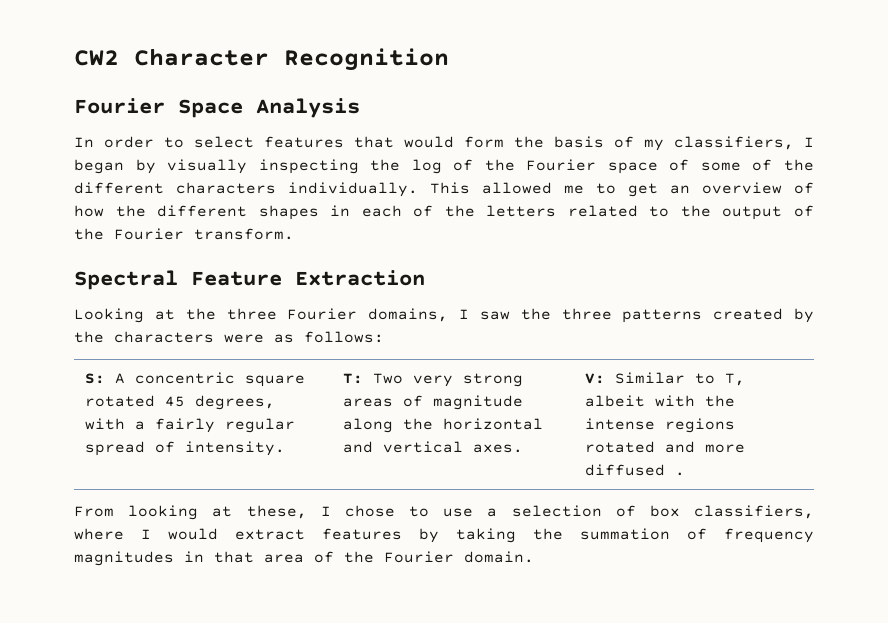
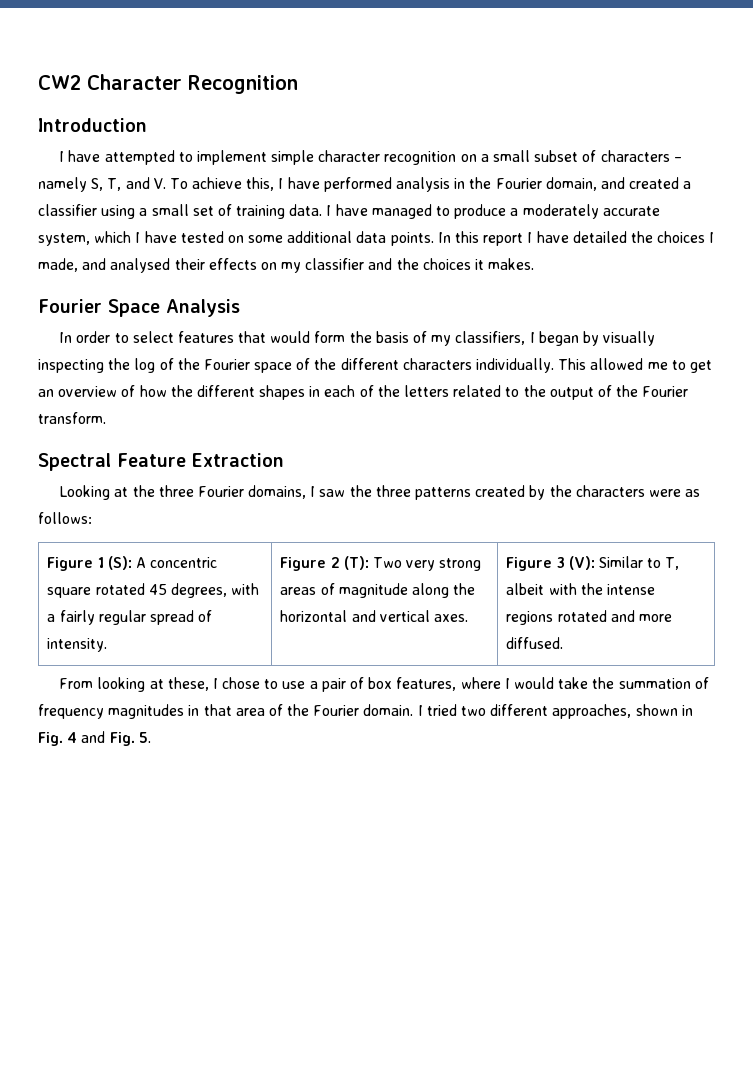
(449, 59) none -> [38,118,147,132] [59,150,682,165] [38,177,692,192] [38,204,660,219] [38,231,715,246] [38,258,535,273] // Introduction // I have attempted to implement simple character recognition on a small subset of characters – namely S, T, and V. To achieve this, I have performed analysis in the Fourier domain, and created a classifier using a small set of training data. I have managed to produce a moderately accurate system, which I have tested on some additional data points. In this report I have detailed the choices I made, and analysed their effects on my classifier and the choices it makes.
[700,159,773,171] some of -> (311, 364) none
[85,373,106,384] S: -> [47,556,132,571] Figure 1 (S):
[343,373,364,384] T: -> [280,556,369,571] Figure 2 (T):
[585,373,606,384] V: -> [506,556,595,571] Figure 3 (V):
[585,464,686,476] diffused . -> [506,637,564,649] diffused.
[511,505,602,517] selection -> [321,678,346,692] pair
[693,505,814,519] classifiers, -> [396,677,457,691] features,
[235,528,516,543] extract features by taking -> [558,677,589,689] take
(534, 557) none -> [417,704,693,719] [38,731,151,746] I tried two different approaches, shown in Fig. 4 and Fig. 5.

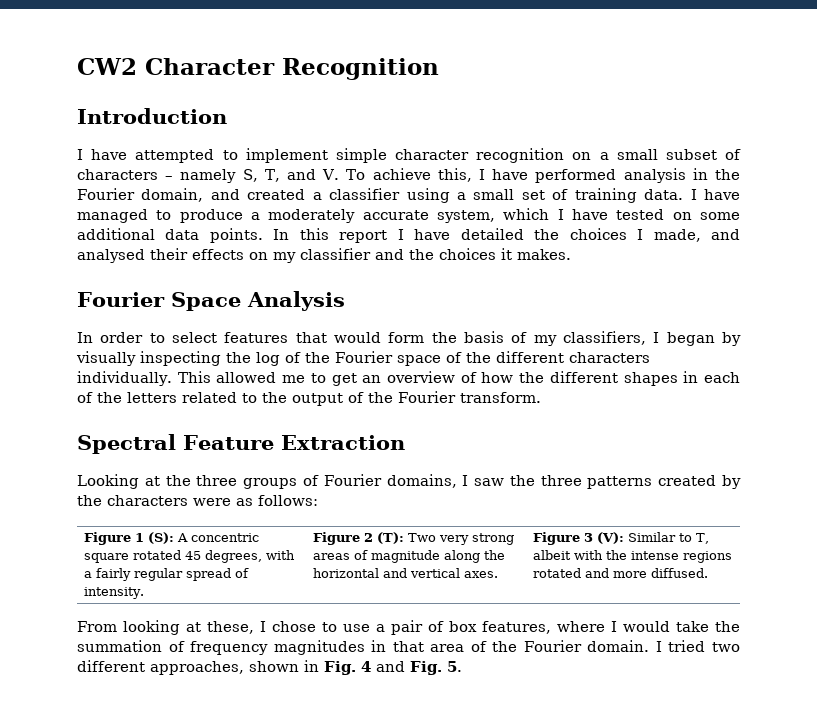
(194, 491) none -> [243,475,319,489] groups of

